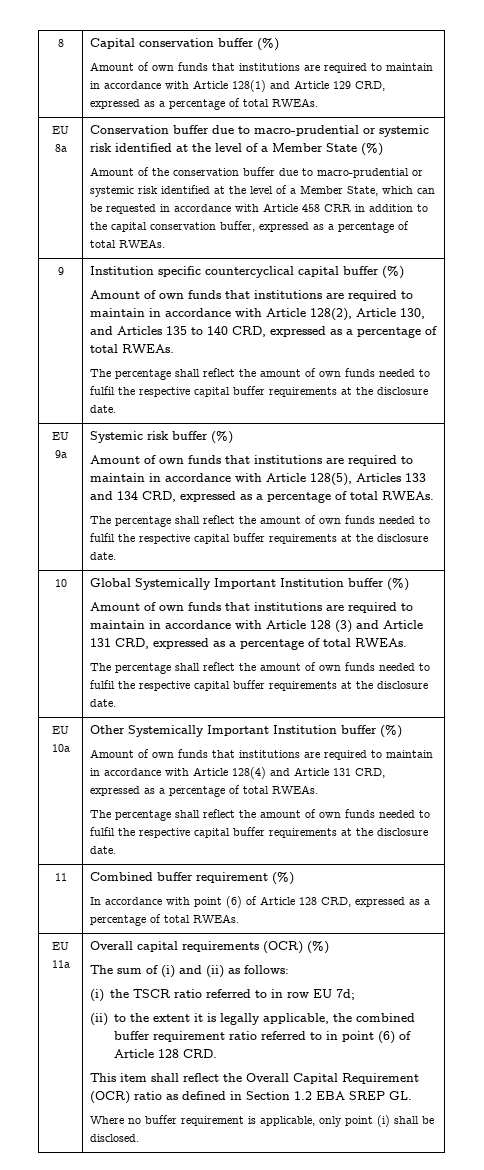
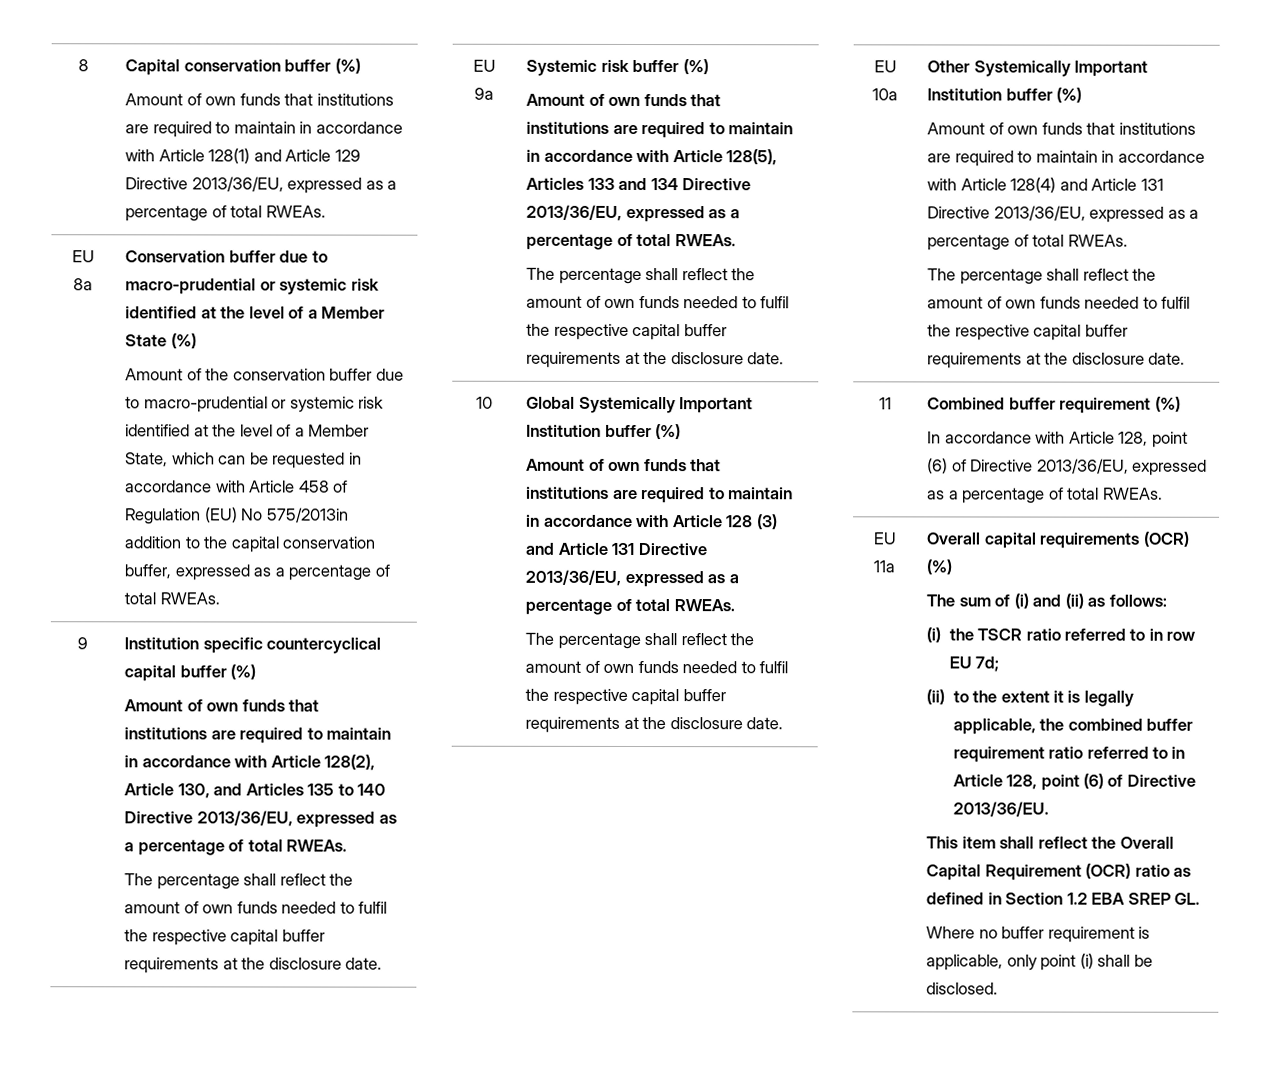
[355,81,386,91] CRD, -> [125,176,284,192] Directive 2013/36/EU,
[324,204,366,212] CRR in -> [333,480,349,493] [125,507,349,525] of Regulation (EU) No 575/2013in
[232,326,267,337] CRD, -> [124,810,293,827] Directive 2013/36/EU,
[142,491,177,502] CRD, -> [682,178,752,191] [526,204,623,221] Directive 2013/36/EU,
[115,638,150,649] CRD, -> [637,543,708,556] [525,569,622,586] Directive 2013/36/EU,
[355,768,386,778] CRD, -> [927,205,1086,221] Directive 2013/36/EU,
[194,896,352,908] point (6) of Article 128 CRD, -> [1068,431,1188,448] [927,458,1129,474] Article 128, point (6) of Directive 2013/36/EU,
[341,1031,411,1044] [113,1049,217,1058] point (6) of Article 128 CRD. -> [952,773,1196,791] [952,801,1049,817] Article 128, point (6) of Directive 2013/36/EU.

